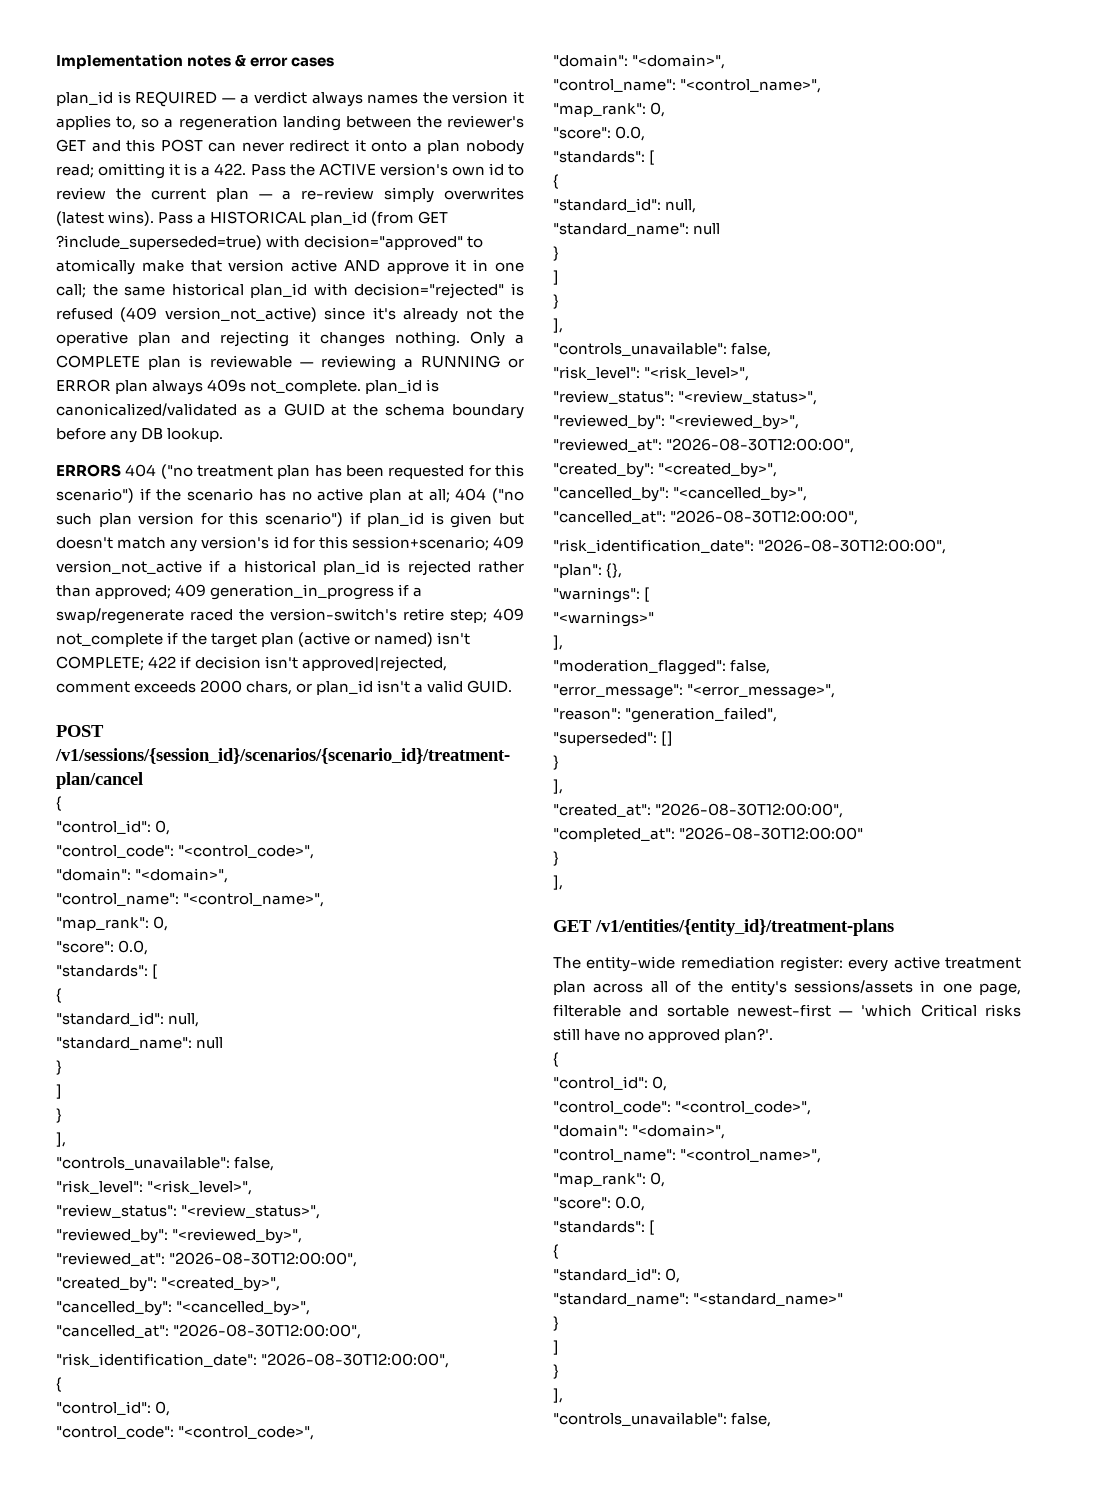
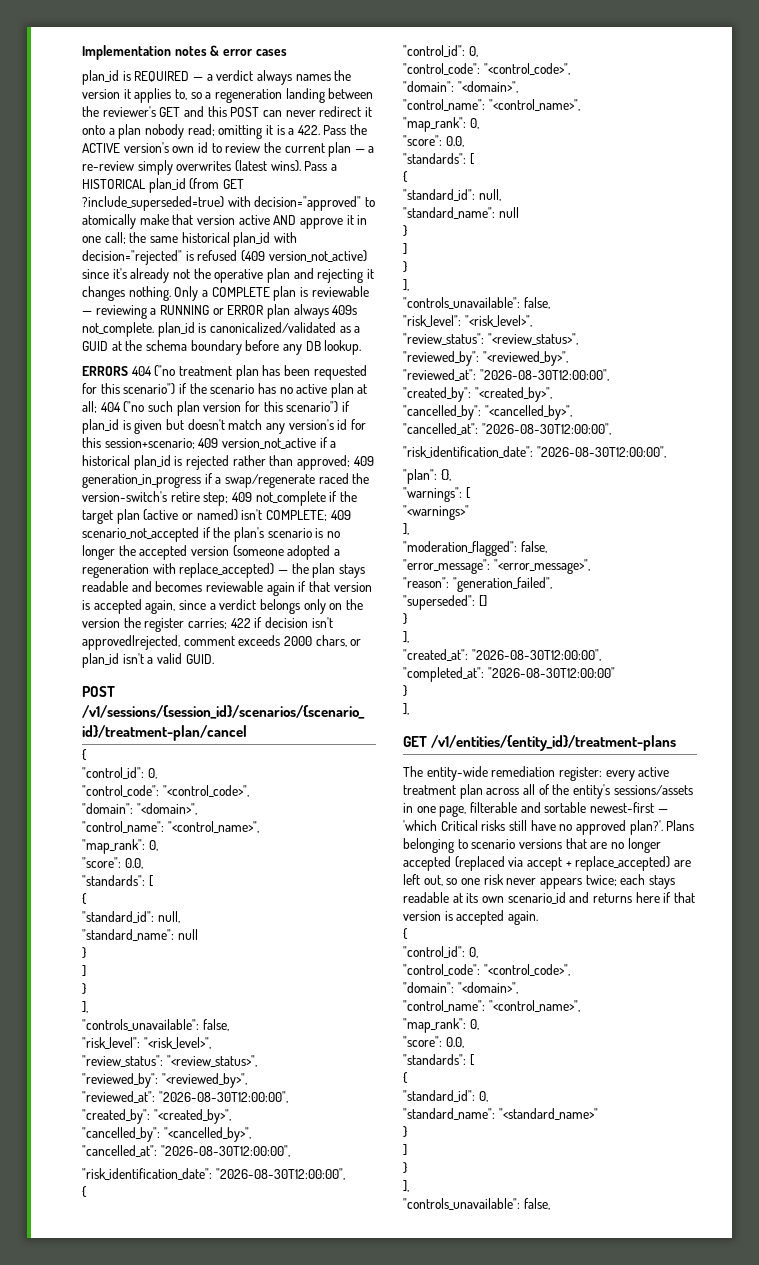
(144, 663) none -> [330,510,351,520] [82,527,340,542] [82,545,340,560] [82,563,365,578] [82,581,372,596] [82,599,363,614] [82,617,227,632] 409 scenario_not_accepted if the plan's scenario is no longer the accepted version (someone adopted a regeneration with replace_accepted) — the plan stays readable and becomes reviewable again if that version is accepted again, since a verdict belongs only on the version the register carries;
(774, 1035) none -> [666,820,695,831] [403,838,661,853] [403,856,691,871] [403,874,675,889] [403,892,695,904] [403,910,538,925] Plans belonging to scenario versions that are no longer accepted (replaced via accept + replace_accepted) are left out, so one risk never appears twice; each stays readable at its own scenario_id and returns here if that version is accepted again.

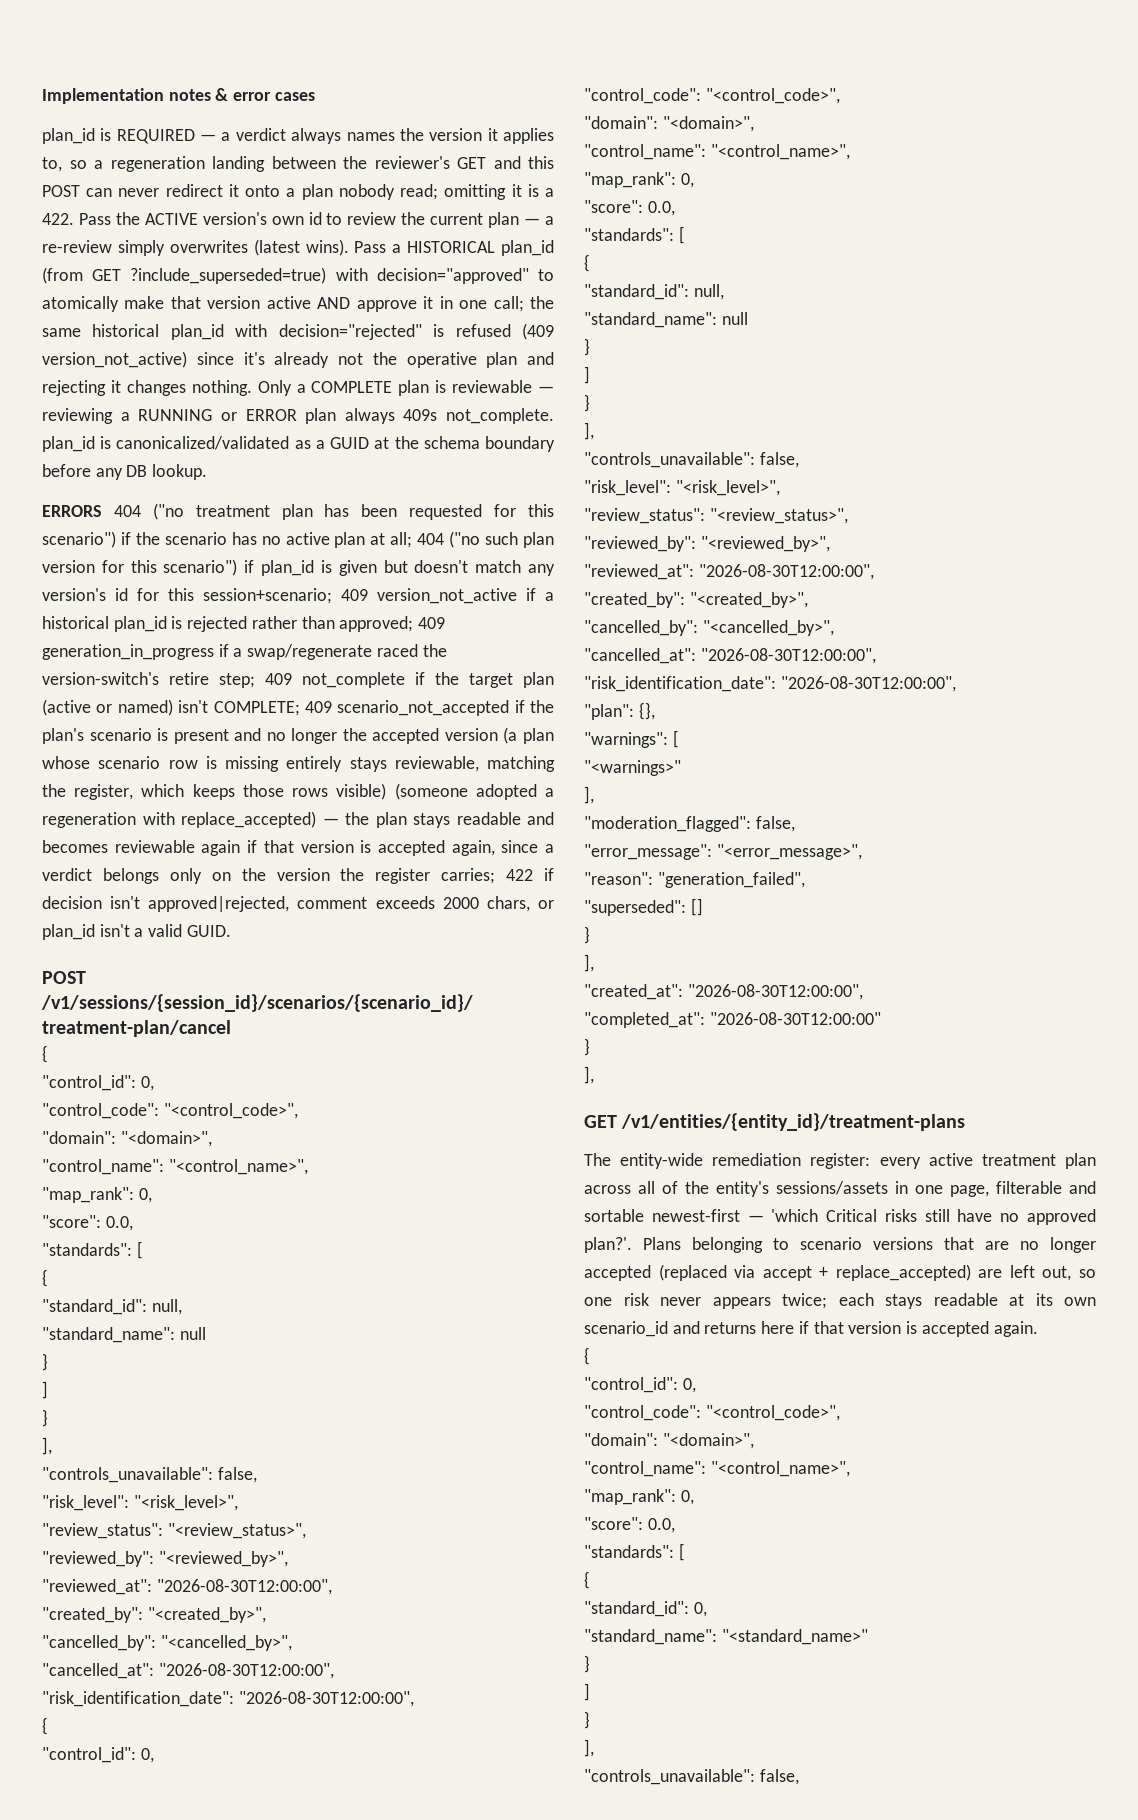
(324, 533) none -> [173,728,262,744] present and
(229, 551) none -> [503,727,554,744] [42,756,555,772] [42,783,387,800] (a plan whose scenario row is missing entirely stays reviewable, matching the register, which keeps those rows visible)

